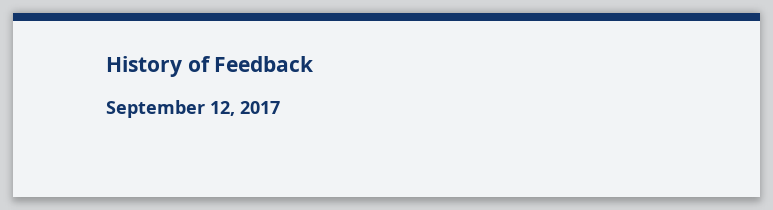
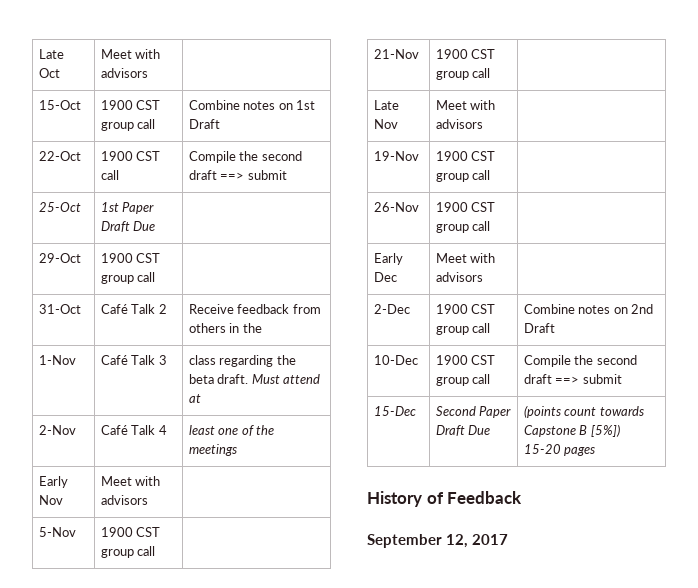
(106, 66) none -> [38,49,64,59] [38,68,60,78] [100,49,161,59] [100,68,148,78] [38,100,81,110] [100,100,161,110] [100,119,156,131] [188,100,316,110] [188,119,220,129] [38,151,81,161] [100,151,161,161] [100,170,119,180] [188,151,302,163] [188,170,287,180] [38,202,81,212] [100,202,155,214] [100,221,156,232] [38,253,81,263] [100,253,161,263] [100,272,156,284] [38,304,81,314] [100,304,167,314] [188,304,321,314] [188,323,262,333] [38,355,76,365] [100,355,167,365] [188,355,296,367] [188,374,321,384] [188,394,201,403] [38,425,76,435] [100,425,167,435] [188,425,275,436] [188,444,237,456] [38,476,68,488] [38,495,63,505] [100,476,161,486] [100,495,148,505] [38,527,76,537] [100,527,161,537] [100,546,156,558] [373,49,419,59] [435,49,496,59] [435,68,491,80] [373,100,399,110] [373,119,398,129] [435,100,496,110] [435,119,483,129] [373,151,419,161] [435,151,496,161] [435,170,491,182] [373,202,419,212] [435,202,496,212] [435,221,491,233] [373,253,403,265] [373,272,397,282] [435,253,496,263] [435,272,483,282] [373,304,410,314] [435,304,496,314] [435,323,491,335] [523,304,654,314] [523,323,555,333] [373,355,418,365] [435,355,496,365] [435,374,491,386] [523,355,637,367] [523,374,622,384] [373,406,416,416] [435,406,512,418] [435,425,491,436] [523,405,644,418] [523,424,620,437] [523,444,596,456] Late Oct | Meet with advisors | // 15-Oct | 1900 CST group call | Combine notes on 1st Draft // 22-Oct | 1900 CST call | Compile the second draft ==> submit // 25-Oct | 1st Paper Draft Due | // 29-Oct | 1900 CST group call | // 31-Oct | Café Talk 2 | Receive feedback from others in the // 1-Nov | Café Talk 3 | class regarding the beta draft. Must attend at // 2-Nov | Café Talk 4 | least one of the meetings // Early Nov | Meet with advisors | // 5-Nov | 1900 CST group call | // 21-Nov | 1900 CST group call | // Late Nov | Meet with advisors | // 19-Nov | 1900 CST group call | // 26-Nov | 1900 CST group call | // Early Dec | Meet with advisors | // 2-Dec | 1900 CST group call | Combine notes on 2nd Draft // 10-Dec | 1900 CST group call | Compile the second draft ==> submit // 15-Dec | Second Paper Draft Due | (points count towards Capstone B [5%]) 15-20 pages //

